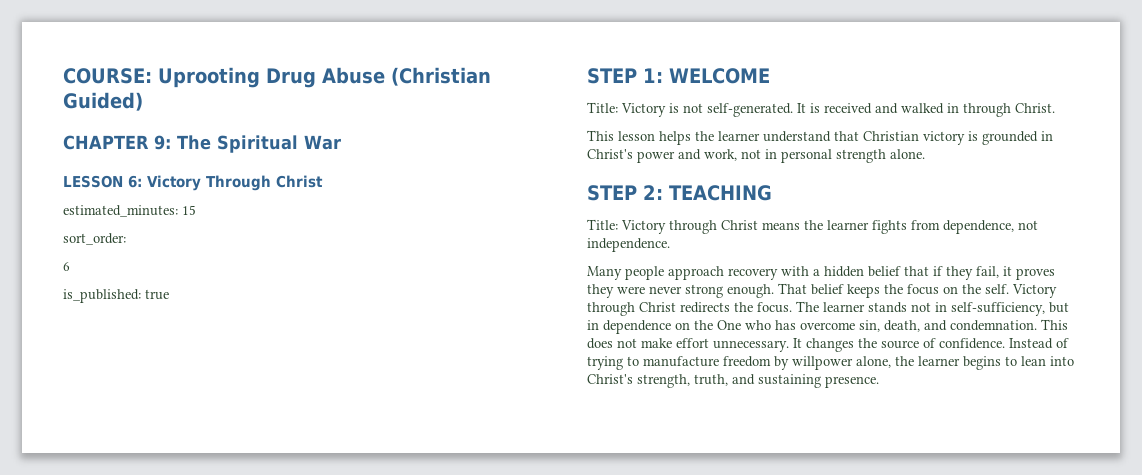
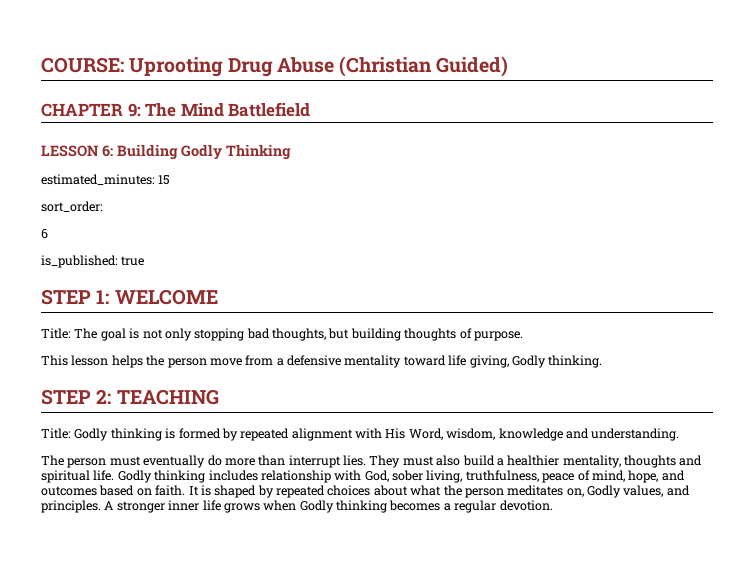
[217,135,341,153] Spiritual War -> [180,102,311,117] Mind Battlefield
[147,175,323,191] Victory Through Christ -> [117,144,291,160] Building Godly Thinking
[621,103,1055,117] [587,130,1053,145] [587,149,925,163] [587,185,772,201] [587,219,1038,234] [587,238,670,252] [587,266,1055,280] [587,283,1057,298] [587,301,1069,316] [587,319,1068,334] [587,338,1069,352] [587,356,1074,370] [587,374,879,388] Victory is not self-generated. It is received and walked in through Christ. // This lesson helps the learner understand that Christian victory is grounded in Christ's power and work, not in personal strength alone. // STEP 2: TEACHING // Title: Victory through Christ means the learner fights from dependence, not independence. // Many people approach recovery with a hidden belief that if they fail, it proves they were never strong enough. That belief keeps the focus on the self. Victory through Christ redirects the focus. The learner stands not in self-sufficiency, but in dependence on the One who has overcome sin, death, and condemnation. This does not make effort unnecessary. It changes the source of confidence. Instead of trying to manufacture freedom by willpower alone, the learner begins to lean into Christ's strength, truth, and sustaining presence. -> [74,328,523,341] [41,355,603,368] [41,389,219,405] [41,428,680,441] [41,455,703,468] [41,470,685,483] [41,485,690,498] [41,500,553,513] The goal is not only stopping bad thoughts, but building thoughts of purpose. // This lesson helps the person move from a defensive mentality toward life giving, Godly thinking. // STEP 2: TEACHING // Title: Godly thinking is formed by repeated alignment with His Word, wisdom, knowledge and understanding. // The person must eventually do more than interrupt lies. They must also build a healthier mentality, thoughts and spiritual life. Godly thinking includes relationship with God, sober living, truthfulness, peace of mind, hope, and outcomes based on faith. It is shaped by repeated choices about what the person meditates on, Godly values, and principles. A stronger inner life grows when Godly thinking becomes a regular devotion.

